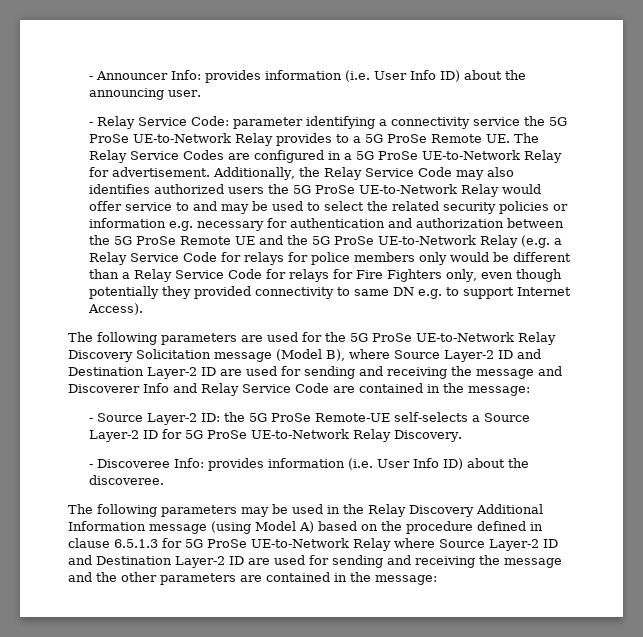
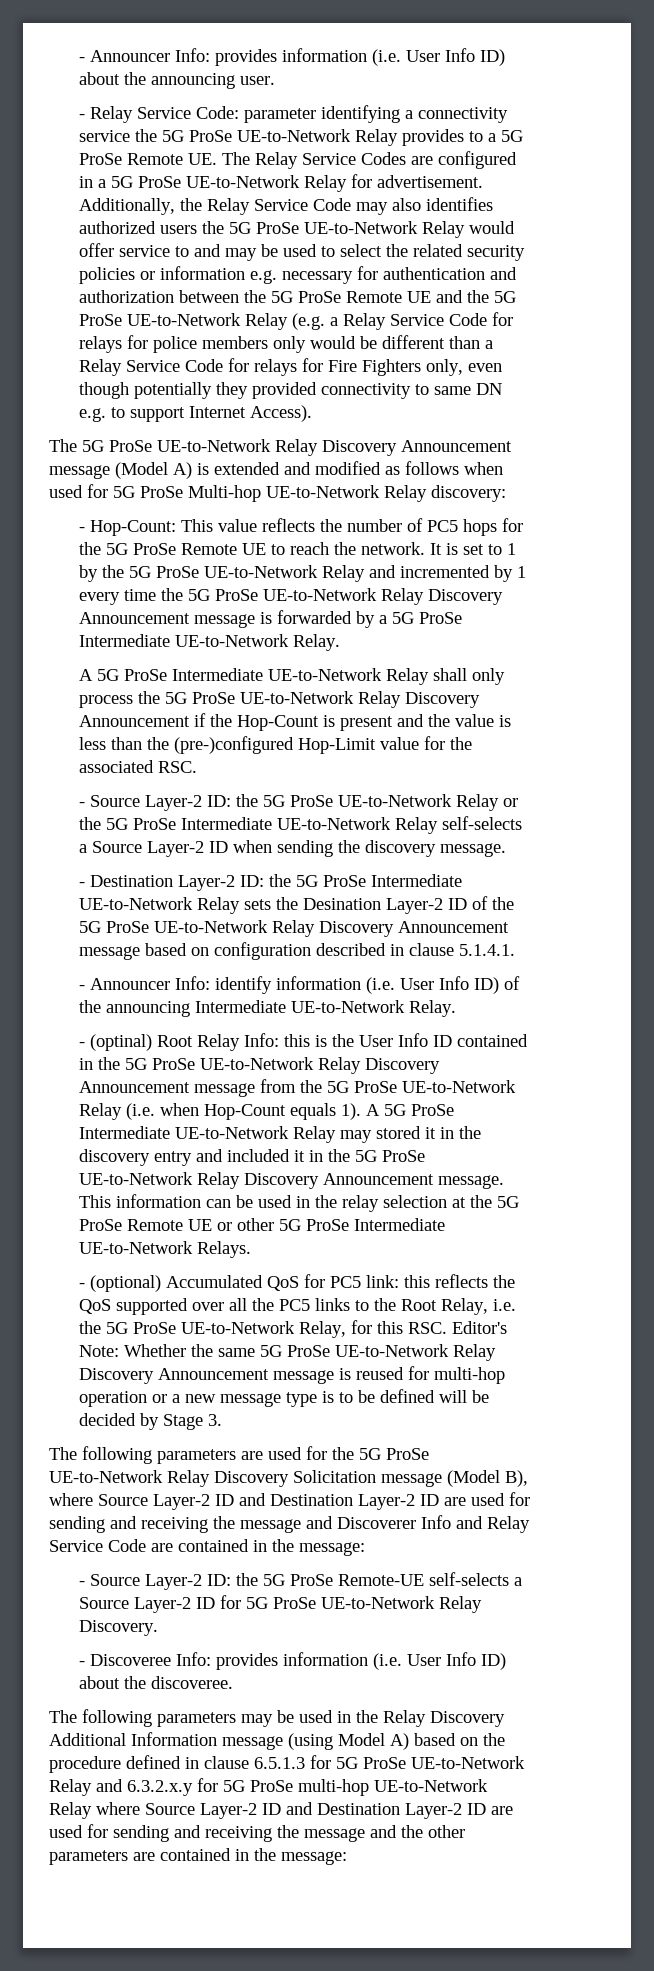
(144, 309) none -> [49,439,512,456] [49,461,503,479] [49,484,506,502] [79,518,524,536] [79,542,517,555] [79,565,527,582] [79,588,504,605] [79,610,463,628] [79,634,341,651] [79,668,506,685] [79,691,481,708] [79,713,512,731] [79,736,473,754] [79,760,198,773] [79,794,519,811] [79,816,523,834] [79,840,507,857] [79,874,463,891] [79,896,515,914] [79,920,510,937] [79,942,516,960] [79,976,521,994] [79,1000,457,1017] [79,1033,529,1051] [79,1057,441,1074] [79,1079,517,1097] [79,1103,455,1120] [79,1126,482,1143] [79,1149,426,1166] [79,1172,505,1189] [79,1194,520,1212] [79,1218,446,1231] [79,1241,252,1258] [79,1274,516,1292] [79,1298,517,1315] [79,1320,508,1338] [79,1344,497,1361] [79,1366,506,1384] [79,1389,490,1407] [79,1413,223,1430] // The 5G ProSe UE-to-Network Relay Discovery Announcement message (Model A) is extended and modified as follows when used for 5G ProSe Multi-hop UE-to-Network Relay discovery: // - Hop-Count: This value reflects the number of PC5 hops for the 5G ProSe Remote UE to reach the network. It is set to 1 by the 5G ProSe UE-to-Network Relay and incremented by 1 every time the 5G ProSe UE-to-Network Relay Discovery Announcement message is forwarded by a 5G ProSe Intermediate UE-to-Network Relay. // A 5G ProSe Intermediate UE-to-Network Relay shall only process the 5G ProSe UE-to-Network Relay Discovery Announcement if the Hop-Count is present and the value is less than the (pre-)configured Hop-Limit value for the associated RSC. // - Source Layer-2 ID: the 5G ProSe UE-to-Network Relay or the 5G ProSe Intermediate UE-to-Network Relay self-selects a Source Layer-2 ID when sending the discovery message. // - Destination Layer-2 ID: the 5G ProSe Intermediate UE-to-Network Relay sets the Desination Layer-2 ID of the 5G ProSe UE-to-Network Relay Discovery Announcement message based on configuration described in clause 5.1.4.1. // - Announcer Info: identify information (i.e. User Info ID) of the announcing Intermediate UE-to-Network Relay. // - (optinal) Root Relay Info: this is the User Info ID contained in the 5G ProSe UE-to-Network Relay Discovery Announcement message from the 5G ProSe UE-to-Network Relay (i.e. when Hop-Count equals 1). A 5G ProSe Intermediate UE-to-Network Relay may stored it in the discovery entry and included it in the 5G ProSe UE-to-Network Relay Discovery Announcement message. This information can be used in the relay selection at the 5G ProSe Remote UE or other 5G ProSe Intermediate UE-to-Network Relays. // - (optional) Accumulated QoS for PC5 link: this reflects the QoS supported over all the PC5 links to the Root Relay, i.e. the 5G ProSe UE-to-Network Relay, for this RSC. Editor's Note: Whether the same 5G ProSe UE-to-Network Relay Discovery Announcement message is reused for multi-hop operation or a new message type is to be defined will be decided by Stage 3.
(391, 544) none -> [96,1778,488,1796] [49,1802,92,1819] and 6.3.2.x.y for 5G ProSe multi-hop UE-to-Network Relay

